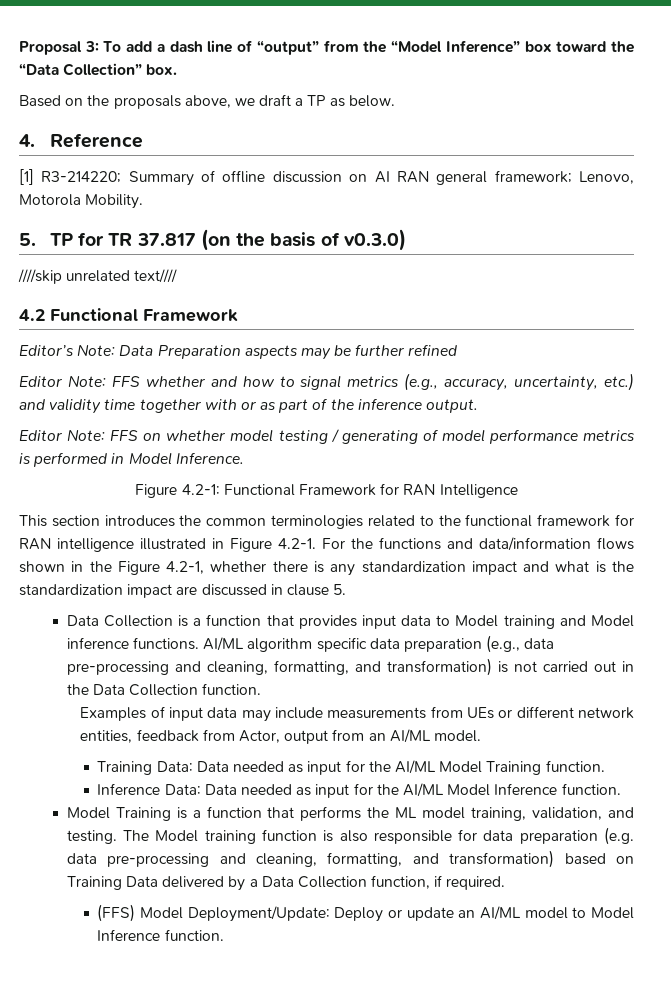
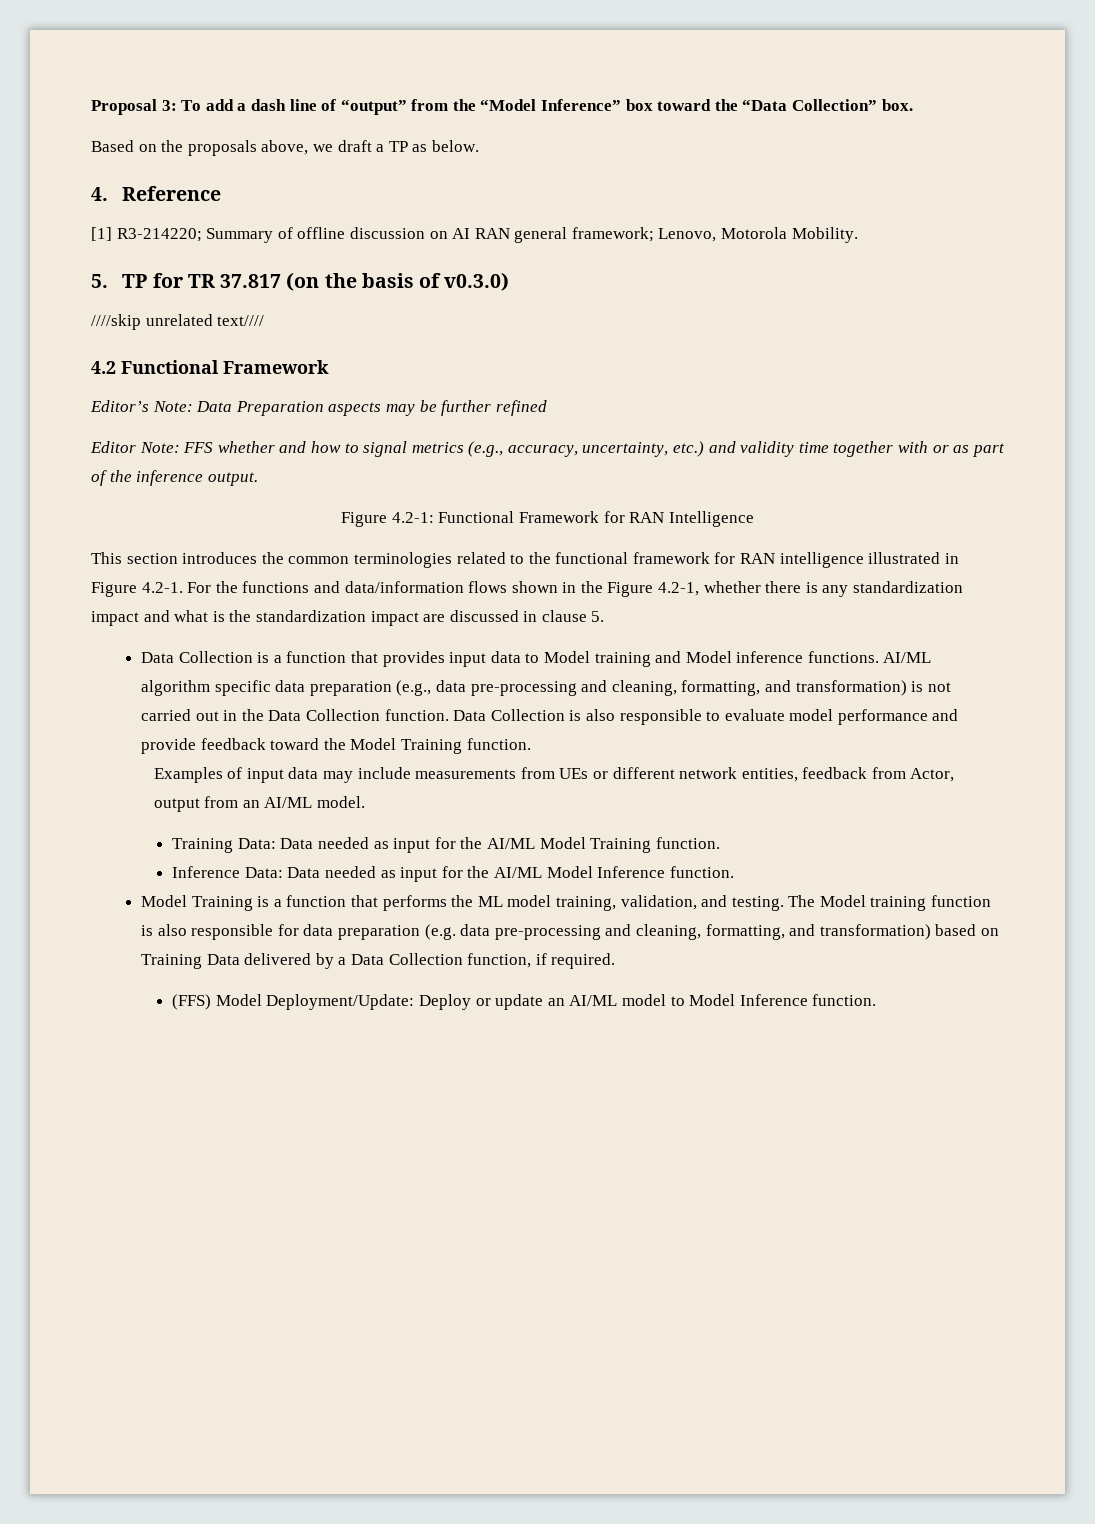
[19,429,635,444] [19,452,244,467] // Editor Note: FFS on whether model testing / generating of model performance metrics is performed in Model Inference. -> (258, 479) none
(262, 689) none -> [453,709,959,725] [141,738,531,754] Data Collection is also responsible to evaluate model performance and provide feedback toward the Model Training function.

